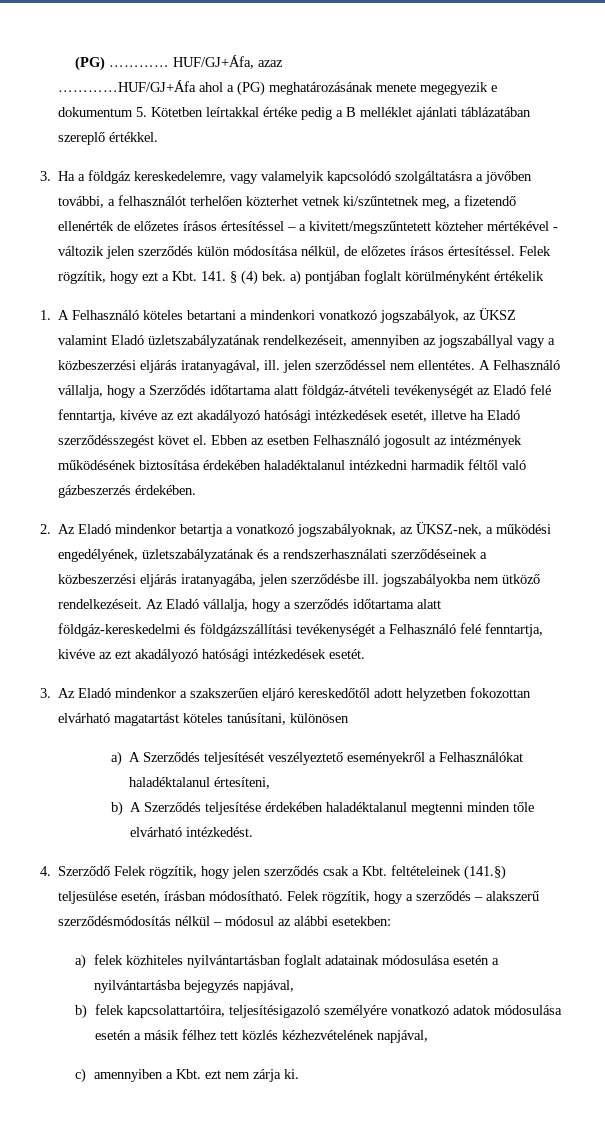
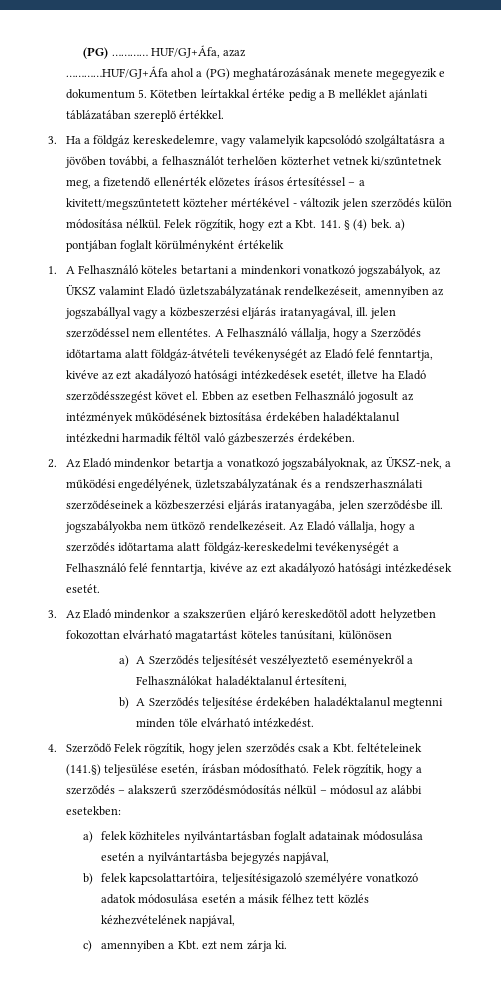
[117,221,131,231] de -> (207, 181) none
[301,246,516,258] nélkül, de előzetes írásos értesítéssel. -> [126,219,162,229] nélkül.
[184,623,293,637] és földgázszállítási -> (313, 548) none

